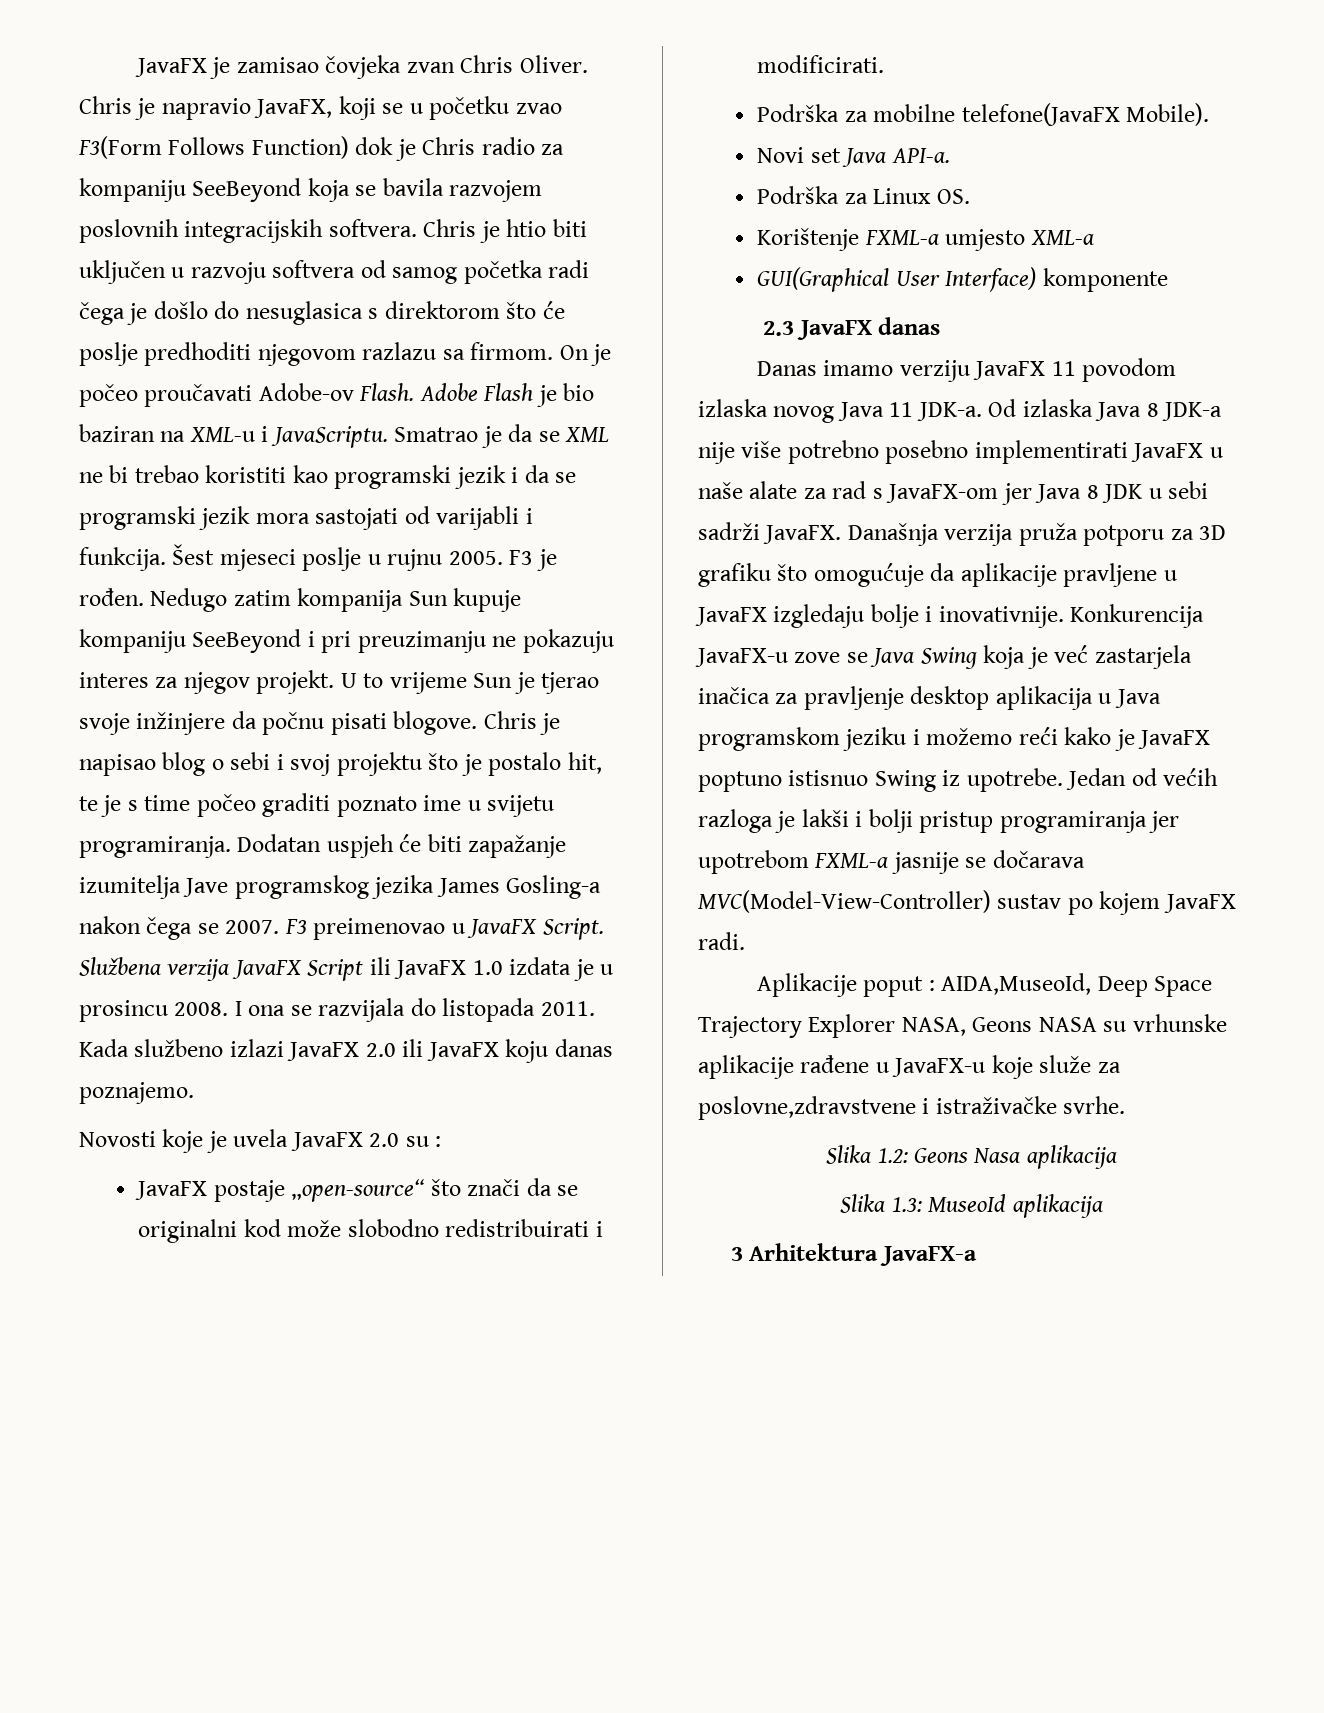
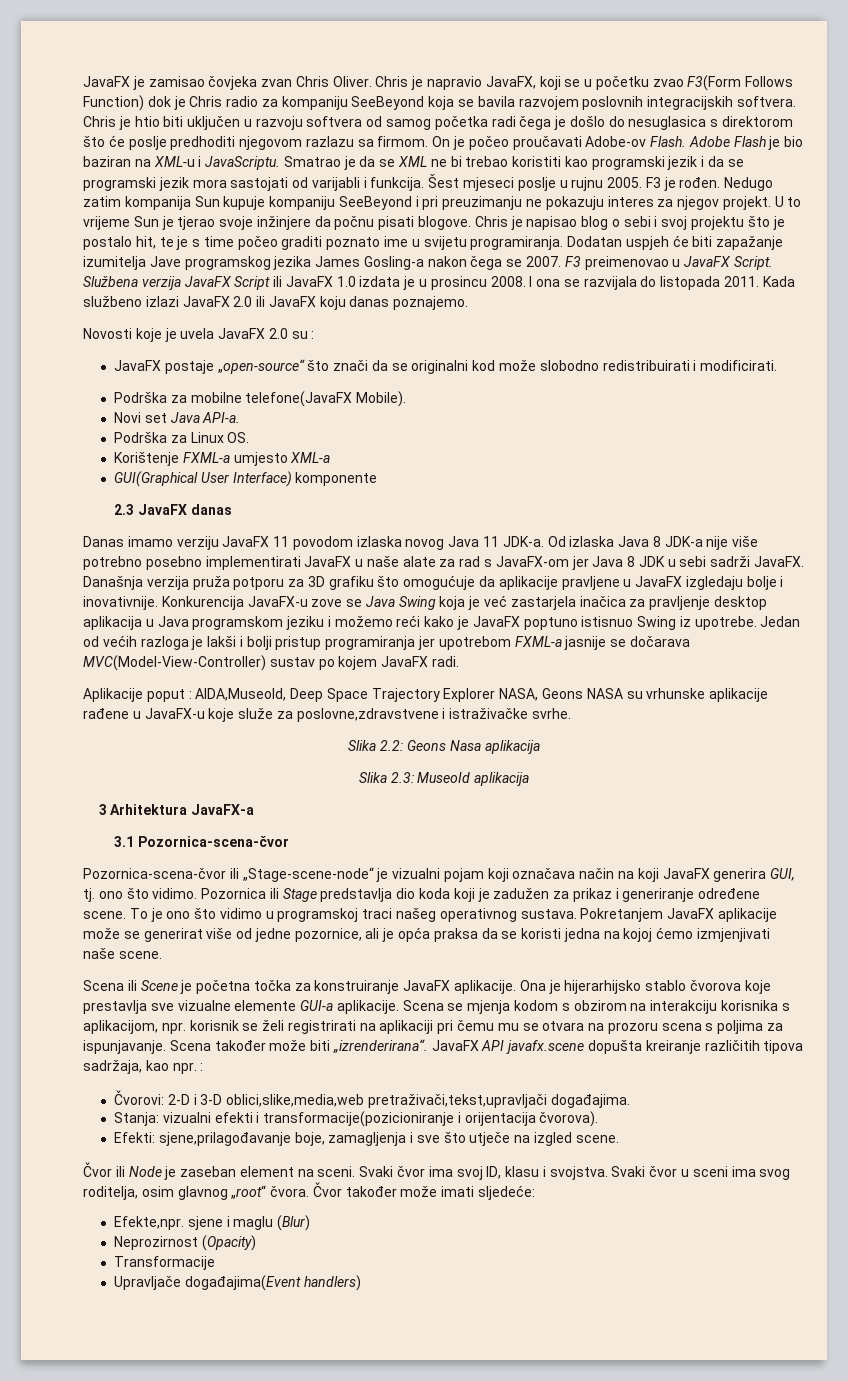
[877,1148,908,1163] 1.2: -> [380,740,404,751] 2.2:
[891,1197,922,1212] 1.3: -> [390,772,414,783] 2.3:
(977, 1256) none -> [114,836,290,847] [83,867,796,882] [83,888,761,902] [83,908,777,922] [83,927,771,942] [83,948,162,959] [83,980,771,994] [83,1000,790,1014] [83,1020,784,1034] [83,1039,804,1054] [83,1060,204,1074] [114,1090,630,1108] [114,1111,599,1127] [114,1132,619,1146] [83,1162,791,1180] [83,1182,536,1200] [114,1215,311,1231] [114,1235,256,1251] [114,1256,216,1270] [114,1275,361,1291] // 3.1 Pozornica-scena-čvor // Pozornica-scena-čvor ili „Stage-scene-node“ je vizualni pojam koji označava način na koji JavaFX generira GUI, tj. ono što vidimo. Pozornica ili Stage predstavlja dio koda koji je zadužen za prikaz i generiranje određene scene. To je ono što vidimo u programskoj traci našeg operativnog sustava. Pokretanjem JavaFX aplikacije može se generirat više od jedne pozornice, ali je opća praksa da se koristi jedna na kojoj ćemo izmjenjivati naše scene. // Scena ili Scene je početna točka za konstruiranje JavaFX aplikacije. Ona je hijerarhijsko stablo čvorova koje prestavlja sve vizualne elemente GUI-a aplikacije. Scena se mjenja kodom s obzirom na interakciju korisnika s aplikacijom, npr. korisnik se želi registrirati na aplikaciji pri čemu mu se otvara na prozoru scena s poljima za ispunjavanje. Scena također može biti „izrenderirana“. JavaFX API javafx.scene dopušta kreiranje različitih tipova sadržaja, kao npr. : // Čvorovi: 2-D i 3-D oblici,slike,media,web pretraživači,tekst,upravljači događajima. // Stanja: vizualni efekti i transformacije(pozicioniranje i orijentacija čvorova). // Efekti: sjene,prilagođavanje boje, zamagljenja i sve što utječe na izgled scene. // Čvor ili Node je zaseban element na sceni. Svaki čvor ima svoj ID, klasu i svojstva. Svaki čvor u sceni ima svog roditelja, osim glavnog „root“ čvora. Čvor također može imati sljedeće: // Efekte,npr. sjene i maglu (Blur) // Neprozirnost (Opacity) // Transformacije // Upravljače događajima(Event handlers)

